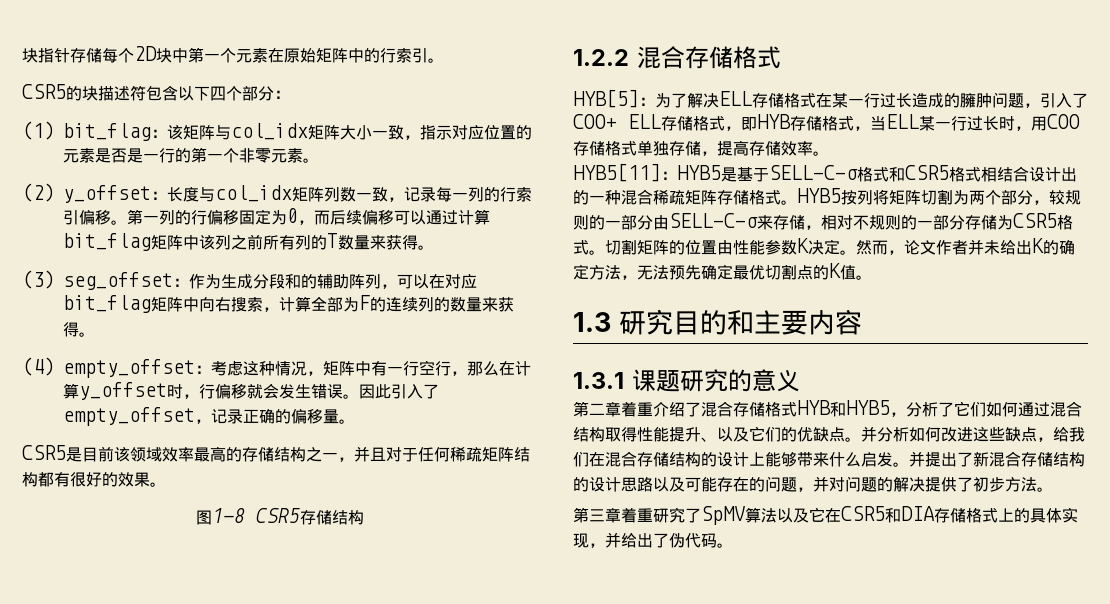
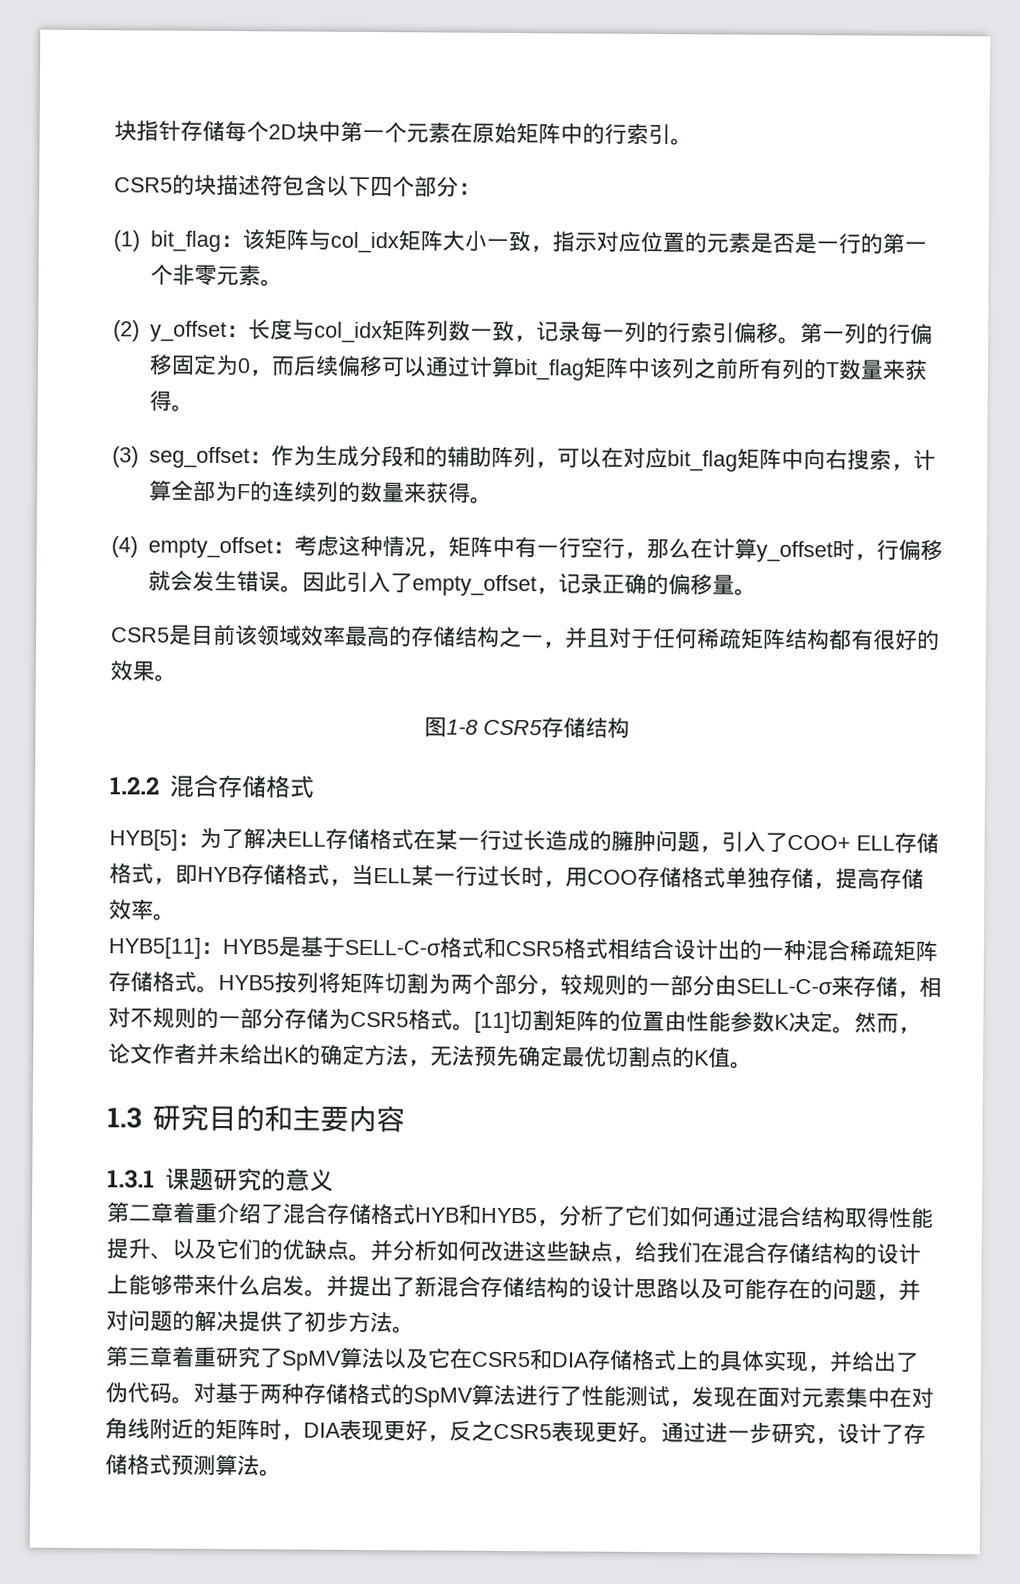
(605, 252) none -> [474,1011,511,1034] [11]
(733, 545) none -> [193,1382,934,1409] [105,1417,926,1445] [105,1454,282,1477] 对基于两种存储格式的SpMV算法进行了性能测试，发现在面对元素集中在对角线附近的矩阵时，DIA表现更好，反之CSR5表现更好。通过进一步研究，设计了存储格式预测算法。

